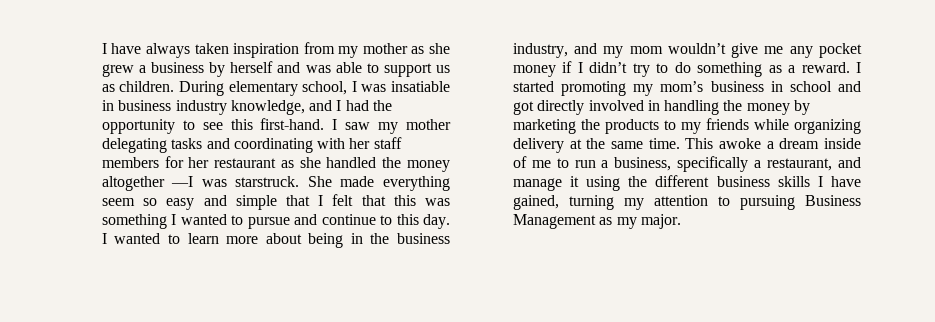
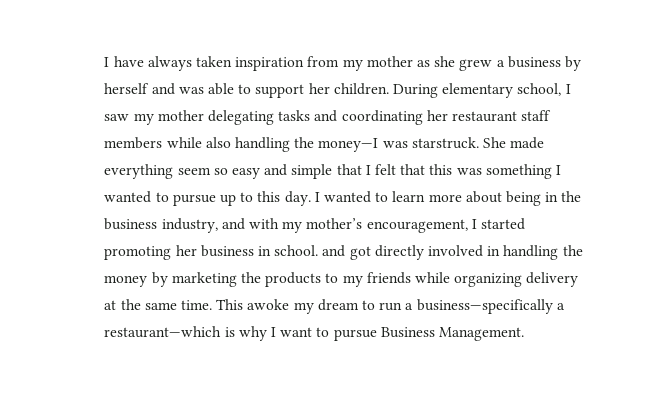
[436,65,451,73] [101,84,115,92] us as -> [308,83,330,94] her
[361,81,450,92] [101,100,393,115] [101,118,338,134] was insatiable in business industry knowledge, and I had the opportunity to see this first-hand. I -> (571, 89) none
[317,137,402,149] [101,156,450,172] [101,176,194,191] with her staff members for her restaurant as she handled the money altogether —I -> [426,110,552,122] [104,137,379,152] her restaurant staff members while also handling the money—I
[294,214,376,225] and continue -> [220,194,237,206] up
[603,43,862,58] [512,61,850,77] my mom wouldn’t give me any pocket money if I didn’t try to do something as a reward. -> [249,218,468,233] with my mother’s encouragement,
[633,81,704,96] my mom’s -> [175,245,197,256] her
[789,81,832,92] school -> [274,245,319,256] school.
[766,138,861,149] [512,156,861,172] [512,175,861,191] [512,195,861,210] [512,214,681,229] a dream inside of me to run a business, specifically a restaurant, and manage it using the different business skills I have gained, turning my attention to pursuing Business Management as my major. -> [293,299,565,314] [104,326,524,341] my dream to run a business—specifically a restaurant—which is why I want to pursue Business Management.

